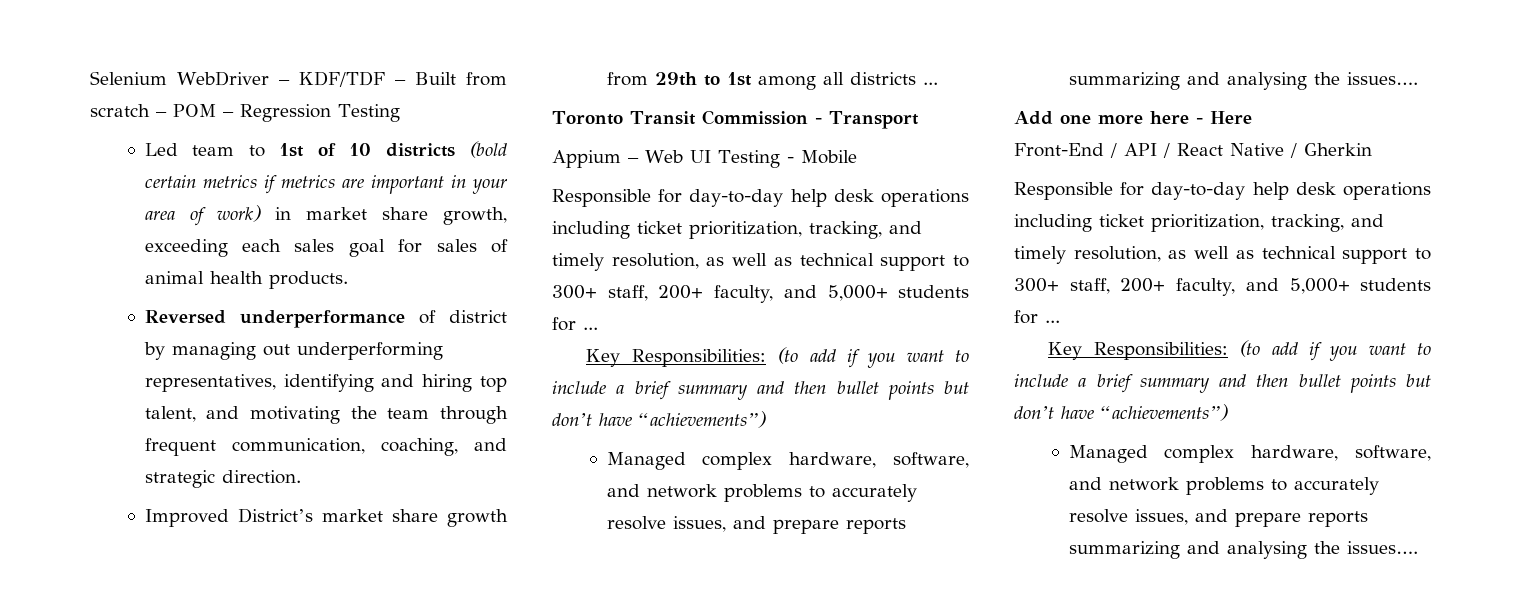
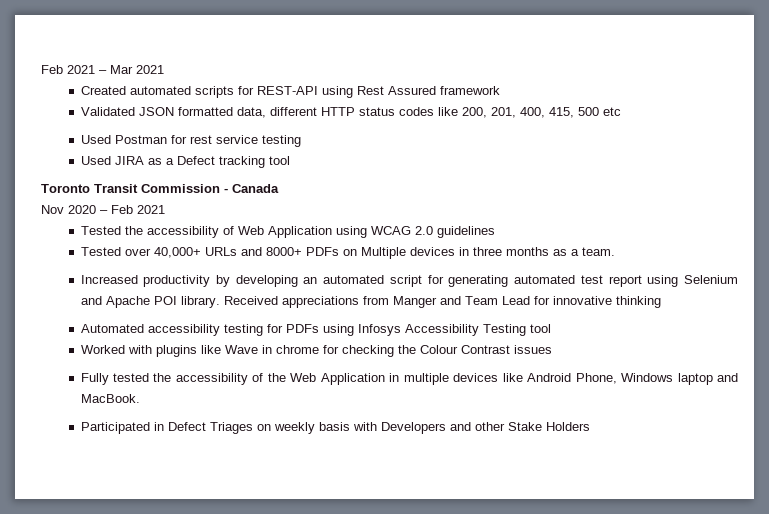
[90,71,508,87] [90,104,400,122] [144,141,507,158] [144,175,508,194] [144,205,507,226] [144,239,509,257] [144,271,348,289] [144,310,507,328] [143,342,443,360] [144,374,507,392] [144,406,508,424] [144,438,507,456] [144,470,301,488] [144,508,508,527] [606,72,938,90] [552,110,919,129] [552,150,857,168] [552,189,969,207] [552,221,922,239] [552,253,969,271] [552,285,969,303] [552,317,598,331] [586,347,970,368] [552,381,969,400] [552,411,766,428] [606,452,969,470] [606,484,917,502] [606,516,906,534] [1068,72,1418,90] [1014,111,1252,125] [1014,143,1372,158] [1014,182,1431,200] [1014,214,1384,232] [1014,246,1431,264] [1014,278,1431,296] [1014,310,1060,324] [1048,340,1431,361] [1014,374,1431,393] [1014,404,1228,421] [1068,445,1431,463] [1068,477,1379,495] [1068,509,1368,527] [1068,541,1418,559] Selenium WebDriver – KDF/TDF – Built from scratch – POM – Regression Testing // Led team to 1st of 10 districts (bold certain metrics if metrics are important in your area of work) in market share growth, exceeding each sales goal for sales of animal health products. // Reversed underperformance of district by managing out underperforming representatives, identifying and hiring top talent, and motivating the team through frequent communication, coaching, and strategic direction. // Improved District’s market share growth from 29th to 1st among all districts ... // Toronto Transit Commission - Transport // Appium – Web UI Testing - Mobile // Responsible for day-to-day help desk operations including ticket prioritization, tracking, and timely resolution, as well as technical support to 300+ staff, 200+ faculty, and 5,000+ students for ... // Key Responsibilities: (to add if you want to include a brief summary and then bullet points but don’t have “achievements”) // Managed complex hardware, software, and network problems to accurately resolve issues, and prepare reports summarizing and analysing the issues…. // Add one more here - Here // Front-End / API / React Native / Gherkin // Responsible for day-to-day help desk operations including ticket prioritization, tracking, and timely resolution, as well as technical support to 300+ staff, 200+ faculty, and 5,000+ students for ... // Key Responsibilities: (to add if you want to include a brief summary and then bullet points but don’t have “achievements”) // Managed complex hardware, software, and network problems to accurately resolve issues, and prepare reports summarizing and analysing the issues…. -> [41,65,164,74] [80,86,500,98] [80,107,621,118] [80,135,301,147] [80,156,290,168] [41,184,279,193] [41,205,165,214] [80,226,495,238] [80,247,615,259] [80,275,738,287] [80,296,661,308] [80,324,551,336] [80,345,552,357] [80,373,739,385] [80,394,140,403] [80,422,590,434] Feb 2021 – Mar 2021 // Created automated scripts for REST-API using Rest Assured framework // Validated JSON formatted data, different HTTP status codes like 200, 201, 400, 415, 500 etc // Used Postman for rest service testing // Used JIRA as a Defect tracking tool // Toronto Transit Commission - Canada // Nov 2020 – Feb 2021 // Tested the accessibility of Web Application using WCAG 2.0 guidelines // Tested over 40,000+ URLs and 8000+ PDFs on Multiple devices in three months as a team. // Increased productivity by developing an automated script for generating automated test report using Selenium and Apache POI library. Received appreciations from Manger and Team Lead for innovative thinking // Automated accessibility testing for PDFs using Infosys Accessibility Testing tool // Worked with plugins like Wave in chrome for checking the Colour Contrast issues // Fully tested the accessibility of the Web Application in multiple devices like Android Phone, Windows laptop and MacBook. // Participated in Defect Triages on weekly basis with Developers and other Stake Holders

